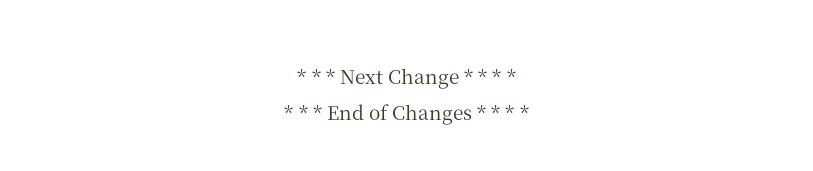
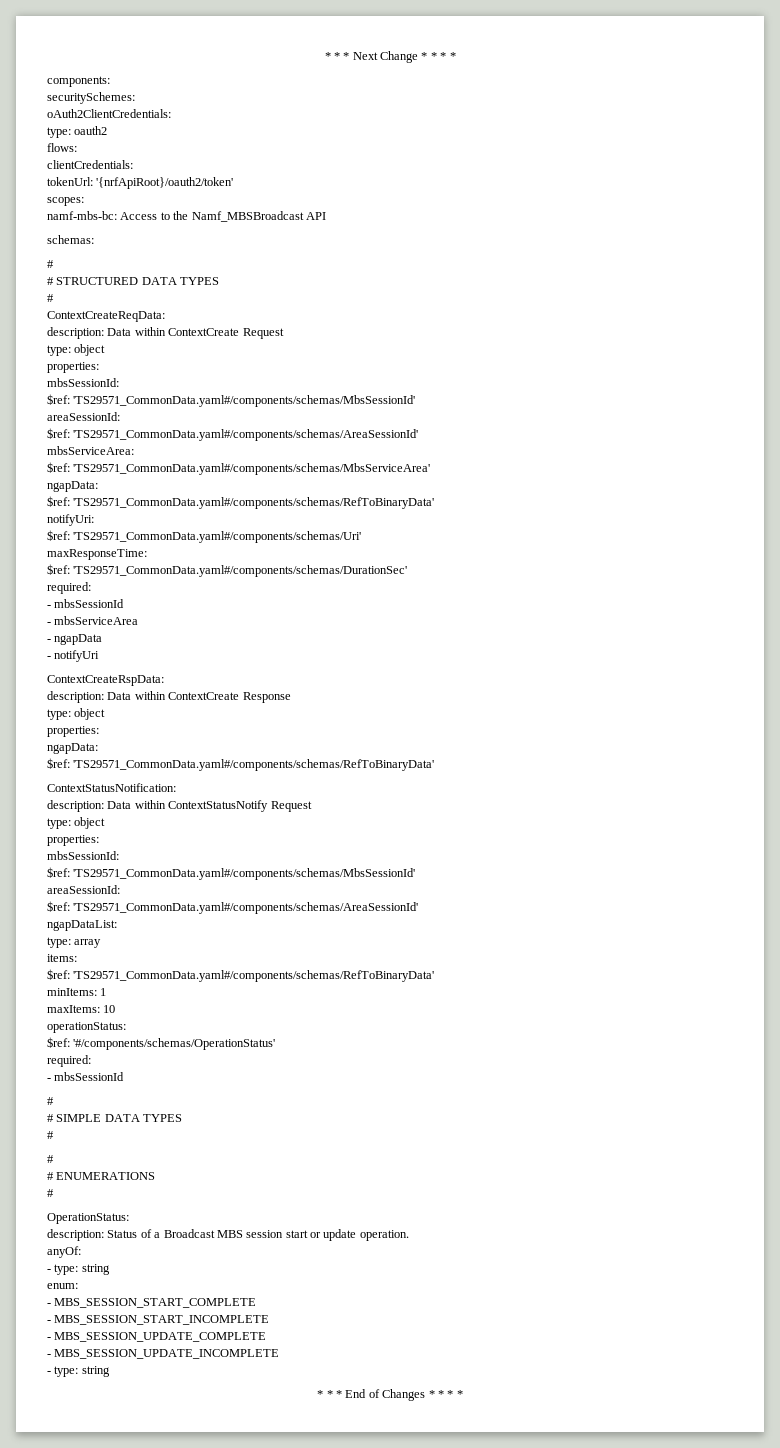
(516, 76) none -> [47,76,110,87] [47,92,135,104] [47,109,171,118] [47,126,108,138] [47,143,77,152] [47,160,133,169] [47,177,234,189] [47,197,84,206] [47,211,326,222] [47,235,94,244] [47,260,54,268] [47,277,220,285] [47,294,54,302] [47,311,165,322] [47,327,284,339] [47,344,106,356] [47,362,99,373] [47,378,119,387] [47,394,416,407] [47,412,120,421] [47,428,419,441] [47,446,134,455] [47,462,431,475] [47,481,98,492] [47,496,435,509] [47,514,94,526] [47,530,362,543] [47,549,147,560] [47,564,408,577] [47,582,91,594] [47,599,125,608] [47,616,139,625] [47,634,103,645] [47,650,100,662] [47,675,164,686] [47,691,291,703] [47,708,106,720] [47,726,99,737] [47,743,98,754] [47,758,435,771] [47,783,176,792] [47,800,312,812] [47,817,106,829] [47,835,99,846] [47,851,119,860] [47,867,416,880] [47,885,120,894] [47,901,419,914] [47,920,117,931] [47,937,102,948] [47,954,77,962] [47,969,435,982] [47,988,107,996] [47,1005,116,1013] [47,1022,126,1033] [47,1037,276,1050] [47,1055,91,1067] [47,1072,125,1081] [47,1097,54,1105] [47,1114,183,1122] [47,1131,54,1139] [47,1155,54,1163] [47,1172,156,1180] [47,1189,54,1197] [47,1213,129,1224] [47,1229,409,1241] [47,1246,81,1258] [47,1264,110,1275] [47,1283,78,1289] [47,1298,257,1308] [47,1315,270,1325] [47,1332,267,1342] [47,1349,280,1359] [47,1366,110,1377] // components: // securitySchemes: // oAuth2ClientCredentials: // type: oauth2 // flows: // clientCredentials: // tokenUrl: '{nrfApiRoot}/oauth2/token' // scopes: // namf-mbs-bc: Access to the Namf_MBSBroadcast API // schemas: // # // # STRUCTURED DATA TYPES // # // ContextCreateReqData: // description: Data within ContextCreate Request // type: object // properties: // mbsSessionId: // $ref: 'TS29571_CommonData.yaml#/components/schemas/MbsSessionId' // areaSessionId: // $ref: 'TS29571_CommonData.yaml#/components/schemas/AreaSessionId' // mbsServiceArea: // $ref: 'TS29571_CommonData.yaml#/components/schemas/MbsServiceArea' // ngapData: // $ref: 'TS29571_CommonData.yaml#/components/schemas/RefToBinaryData' // notifyUri: // $ref: 'TS29571_CommonData.yaml#/components/schemas/Uri' // maxResponseTime: // $ref: 'TS29571_CommonData.yaml#/components/schemas/DurationSec' // required: // - mbsSessionId // - mbsServiceArea // - ngapData // - notifyUri // ContextCreateRspData: // description: Data within ContextCreate Response // type: object // properties: // ngapData: // $ref: 'TS29571_CommonData.yaml#/components/schemas/RefToBinaryData' // ContextStatusNotification: // description: Data within ContextStatusNotify Request // type: object // properties: // mbsSessionId: // $ref: 'TS29571_CommonData.yaml#/components/schemas/MbsSessionId' // areaSessionId: // $ref: 'TS29571_CommonData.yaml#/components/schemas/AreaSessionId' // ngapDataList: // type: array // items: // $ref: 'TS29571_CommonData.yaml#/components/schemas/RefToBinaryData' // minItems: 1 // maxItems: 10 // operationStatus: // $ref: '#/components/schemas/OperationStatus' // required: // - mbsSessionId // # // # SIMPLE DATA TYPES // # // # // # ENUMERATIONS // # // OperationStatus: // description: Status of a Broadcast MBS session start or update operation. // anyOf: // - type: string // enum: // - MBS_SESSION_START_COMPLETE // - MBS_SESSION_START_INCOMPLETE // - MBS_SESSION_UPDATE_COMPLETE // - MBS_SESSION_UPDATE_INCOMPLETE // - type: string

